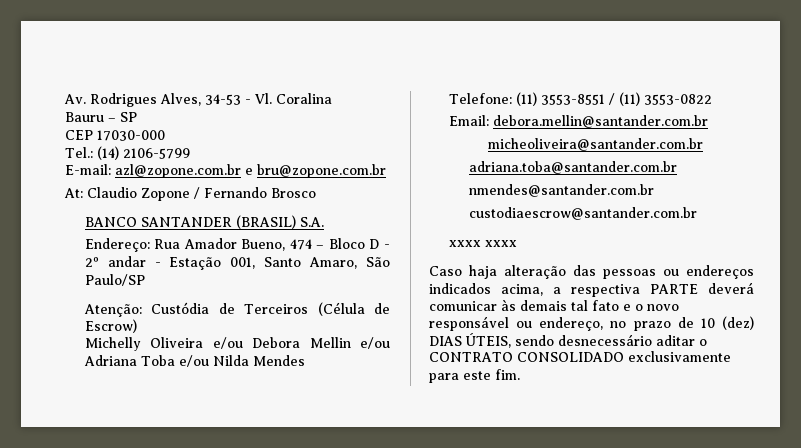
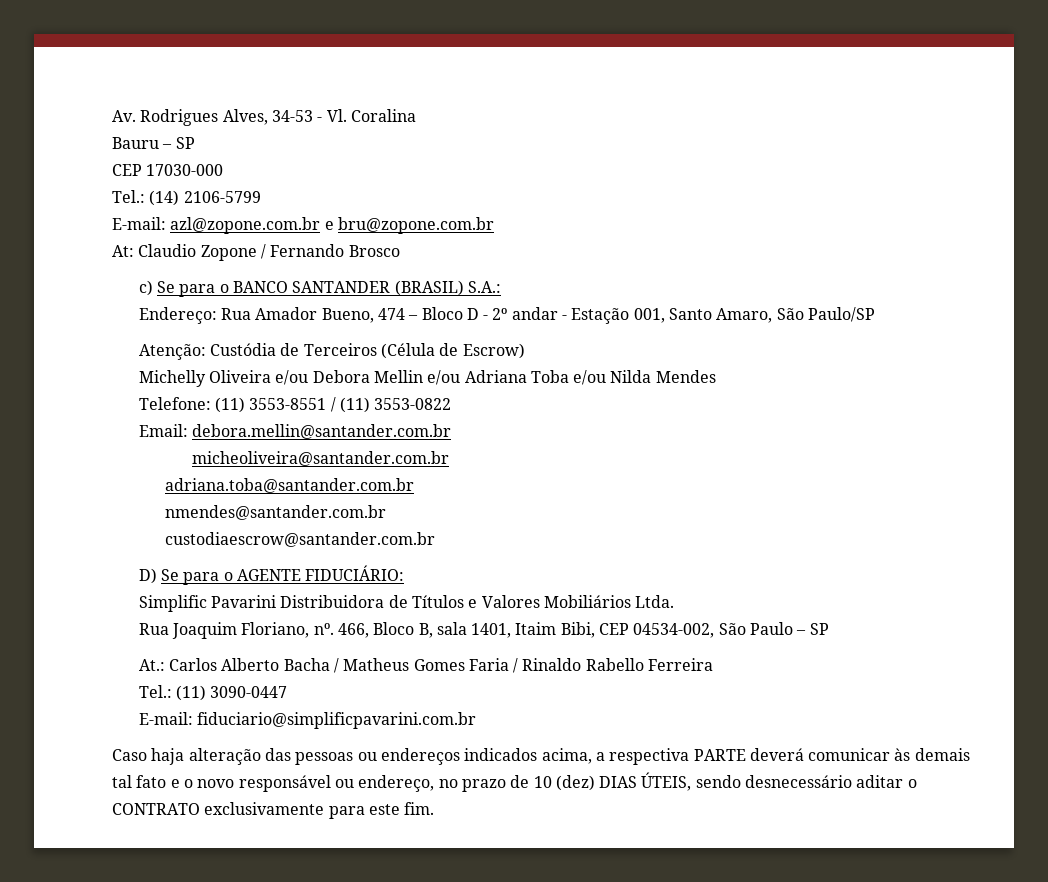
(316, 193) none -> [138,280,229,297] c) Se para o
[299,217,324,227] S.A. -> [467,281,501,293] S.A.:
[448,240,517,247] xxxx xxxx -> [138,565,405,585] [138,595,675,612] [138,622,829,639] [138,658,714,673] [138,685,288,701] [138,712,476,729] D) Se para o AGENTE FIDUCIÁRIO: // Simplific Pavarini Distribuidora de Títulos e Valores Mobiliários Ltda. // Rua Joaquim Floriano, nº. 466, Bloco B, sala 1401, Itaim Bibi, CEP 04534-002, São Paulo – SP // At.: Carlos Alberto Bacha / Matheus Gomes Faria / Rinaldo Rabello Ferreira // Tel.: (11) 3090-0447 // E-mail: fiduciario@simplificpavarini.com.br
[517,352,624,362] CONSOLIDADO -> (200, 809) none

